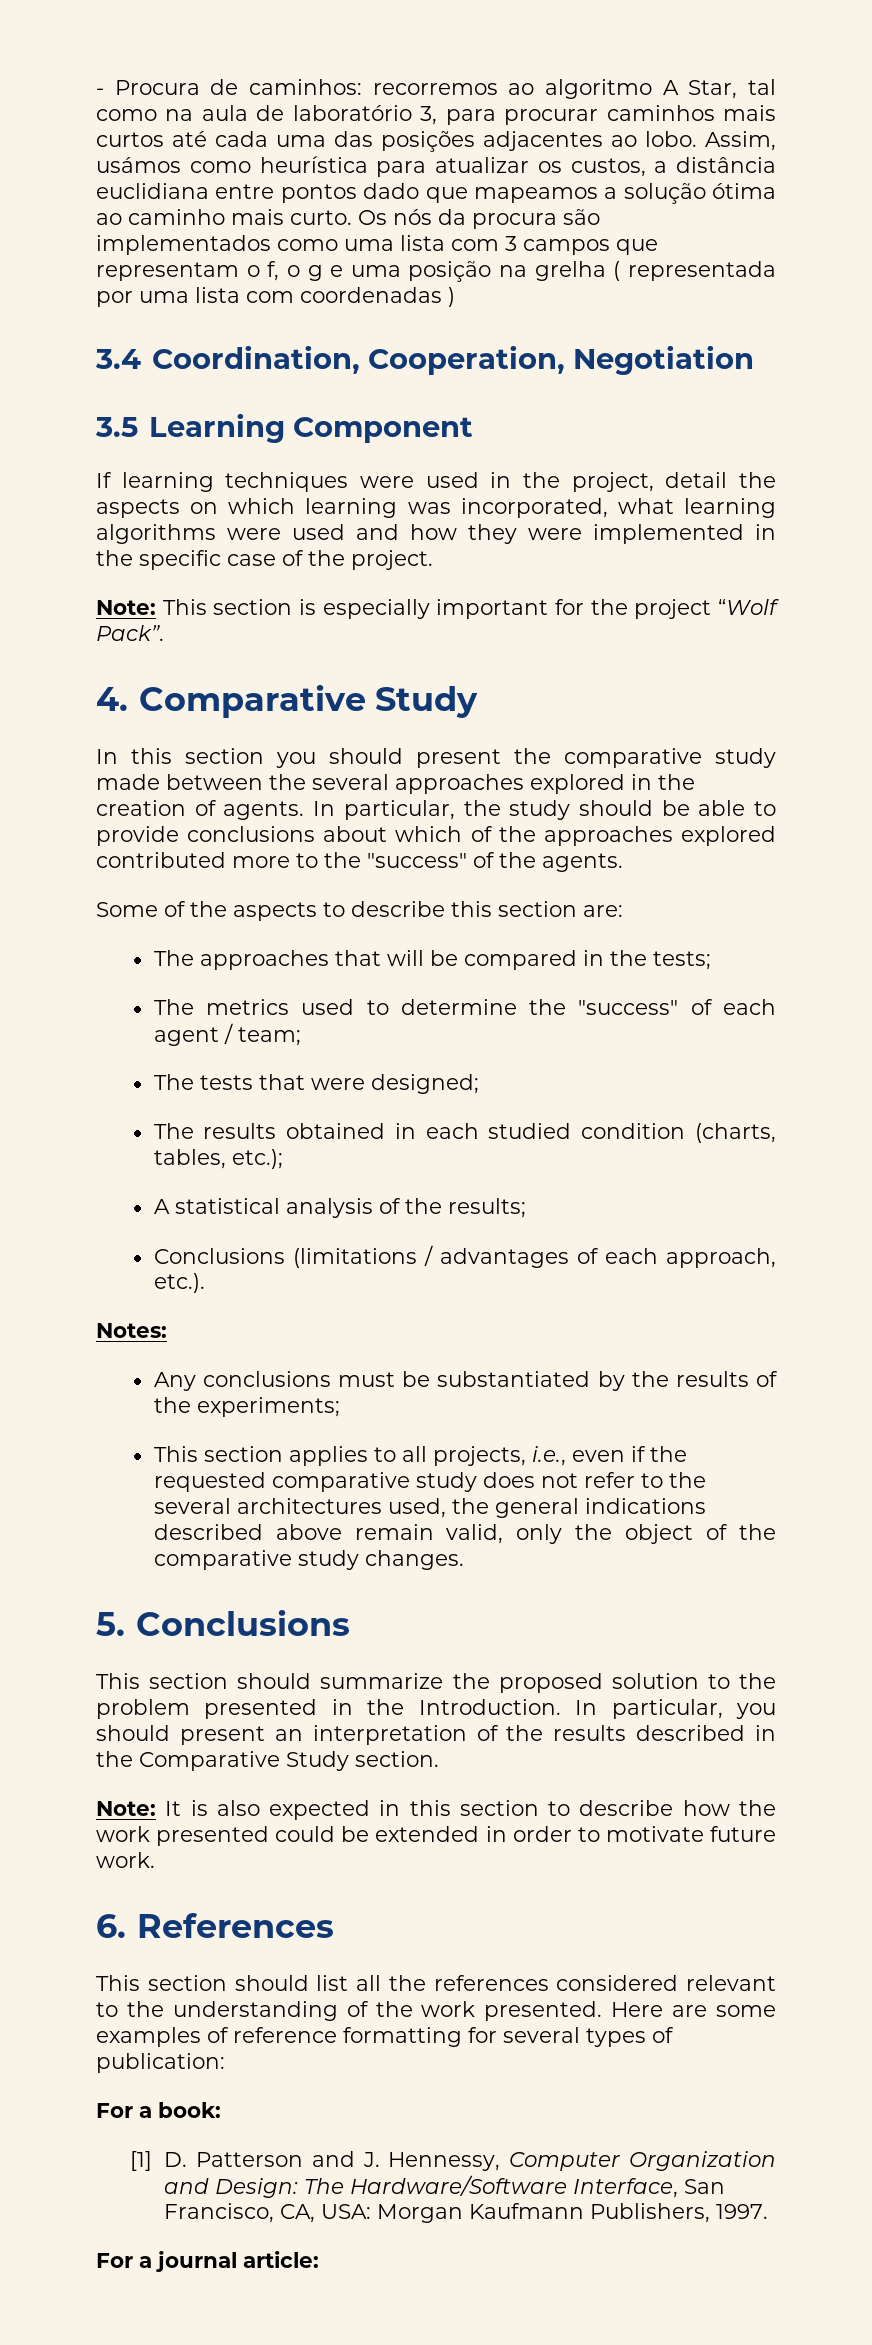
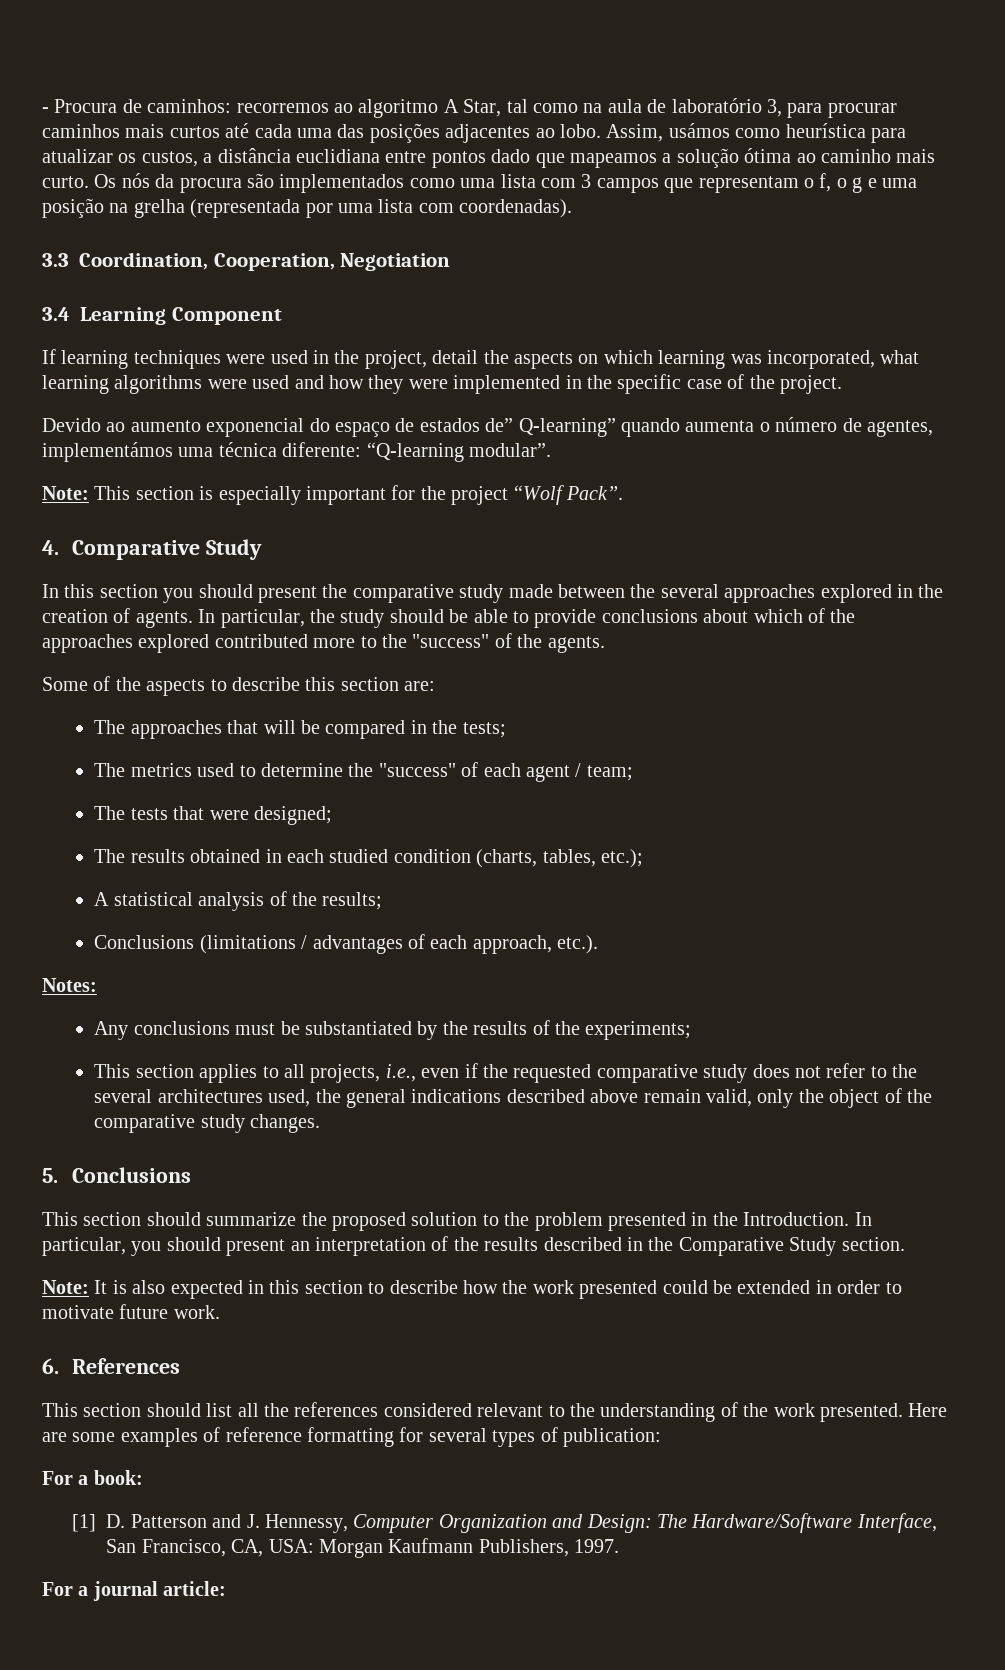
[613,261,776,281] ( representada -> [190,199,301,218] (representada
[300,287,455,307] [95,349,141,369] coordenadas ) // 3.4 -> [459,199,573,218] [42,253,69,267] coordenadas). // 3.3
[95,417,138,437] 3.5 -> [42,307,70,321] 3.4
(433, 560) none -> [42,417,933,437] [42,442,551,462] // Devido ao aumento exponencial do espaço de estados de” Q-learning” quando aumenta o número de agentes, implementámos uma técnica diferente: “Q-learning modular”.

